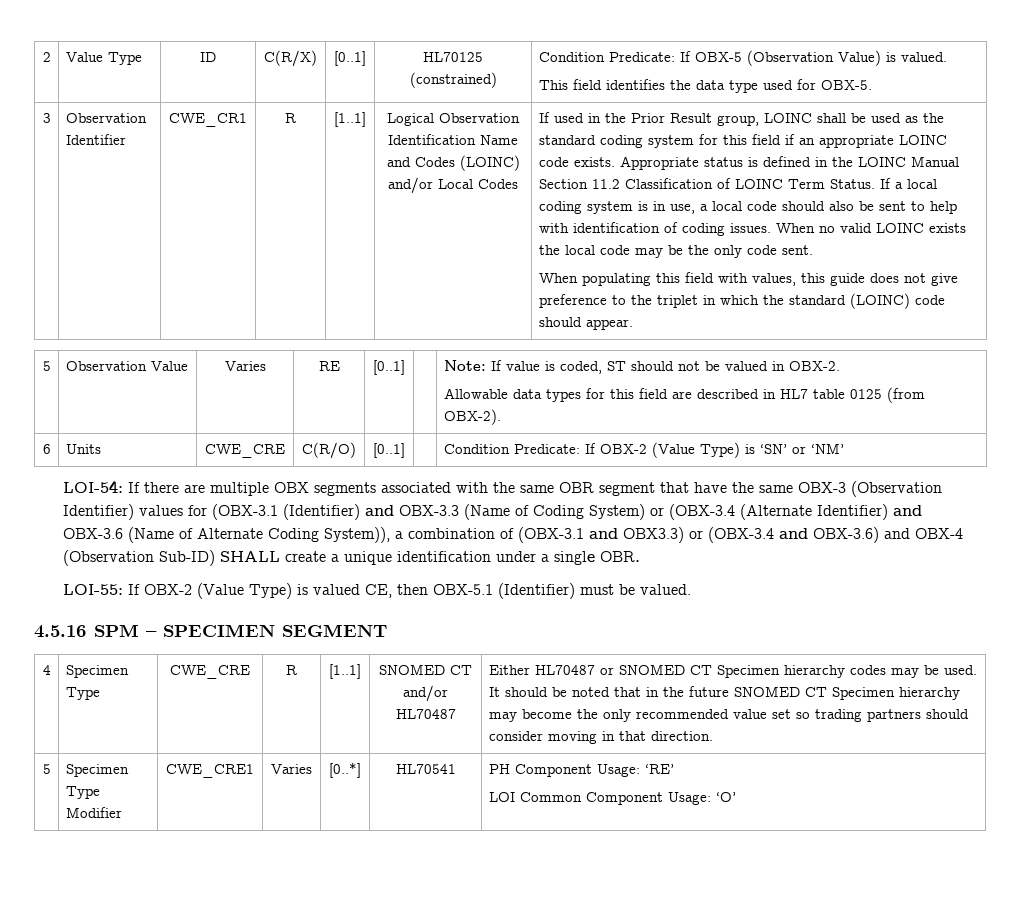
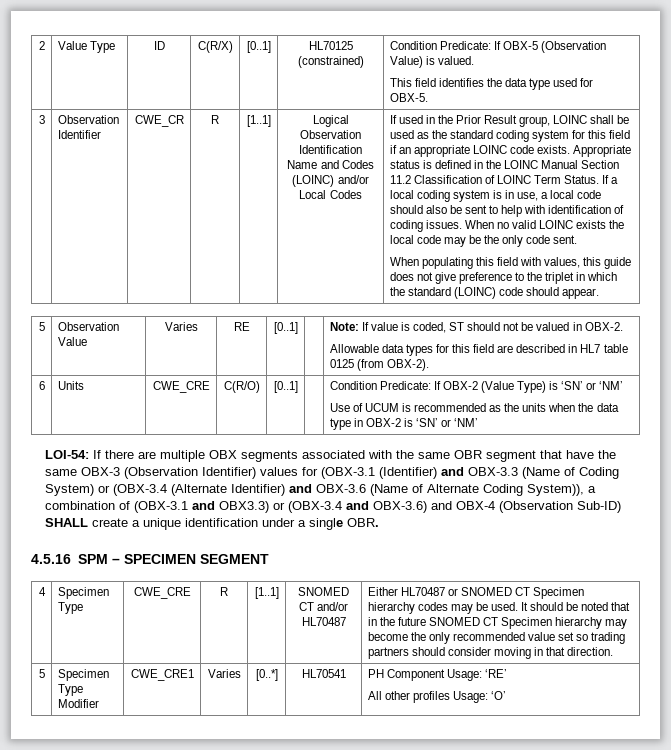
[169,113,247,127] CWE_CR1 -> [134,115,184,127] CWE_CR
(844, 448) none -> [329,403,619,412] [329,418,479,430] // Use of UCUM is recommended as the units when the data type in OBX-2 is ‘SN’ or ‘NM’
[63,583,692,599] // LOI-55: If OBX-2 (Value Type) is valued CE, then OBX-5.1 (Identifier) must be valued. -> (380, 522) none
[488,792,663,805] LOI Common Component -> [367,691,450,703] All other profiles

